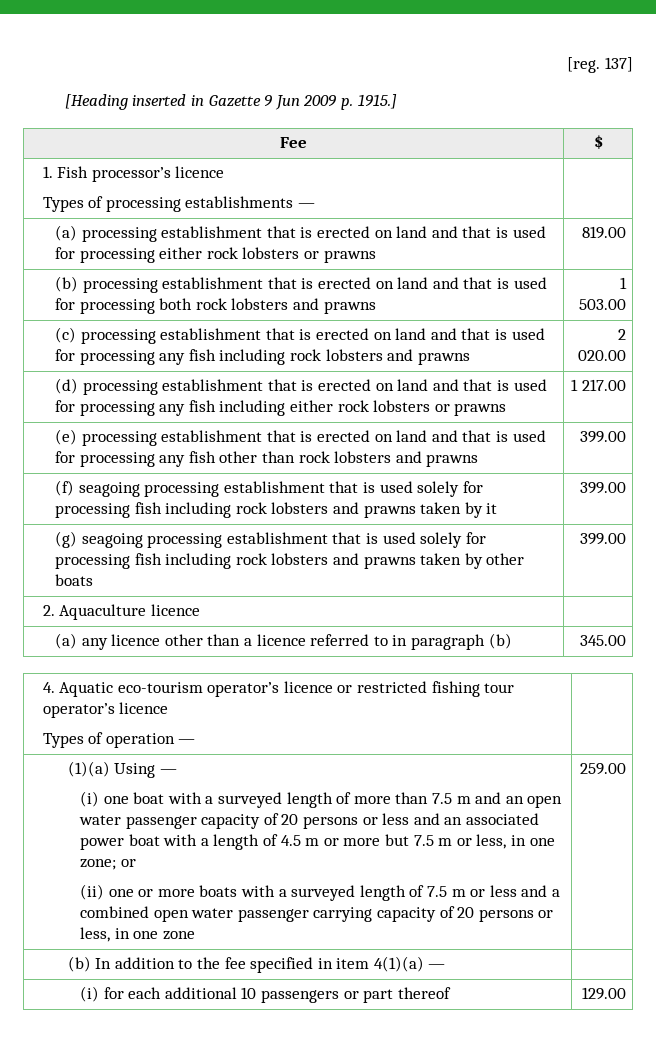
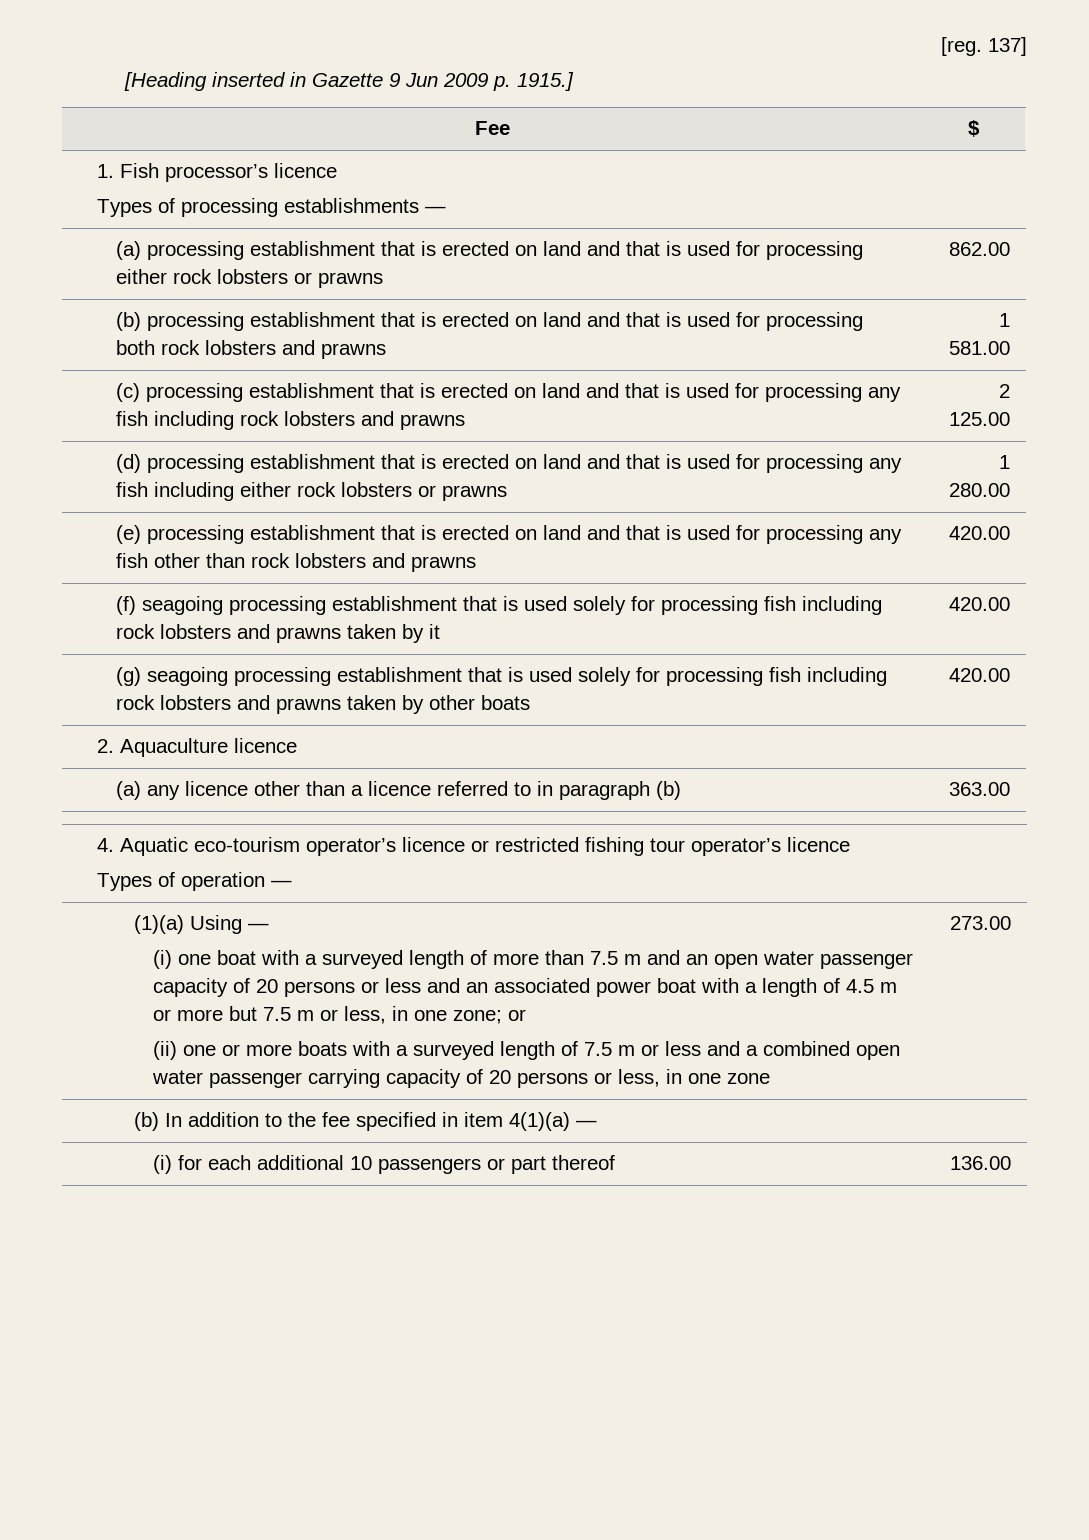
[582,226,627,239] 819.00 -> [949,242,1011,256] 862.00
[579,299,627,310] 503.00 -> [949,341,1011,355] 581.00
[578,350,627,361] 020.00 -> [949,412,1011,426] 125.00
[582,379,627,391] 217.00 -> [949,483,1011,497] 280.00
[580,431,627,443] 399.00 -> [949,526,1011,540] 420.00
[580,482,627,494] 399.00 -> [949,597,1011,611] 420.00
[580,533,627,545] 399.00 -> [949,668,1011,682] 420.00
[580,635,627,646] 345.00 -> [949,782,1011,796] 363.00
[580,763,627,775] 259.00 -> [950,916,1012,930] 273.00
[582,987,627,1000] 129.00 -> [950,1156,1012,1170] 136.00

